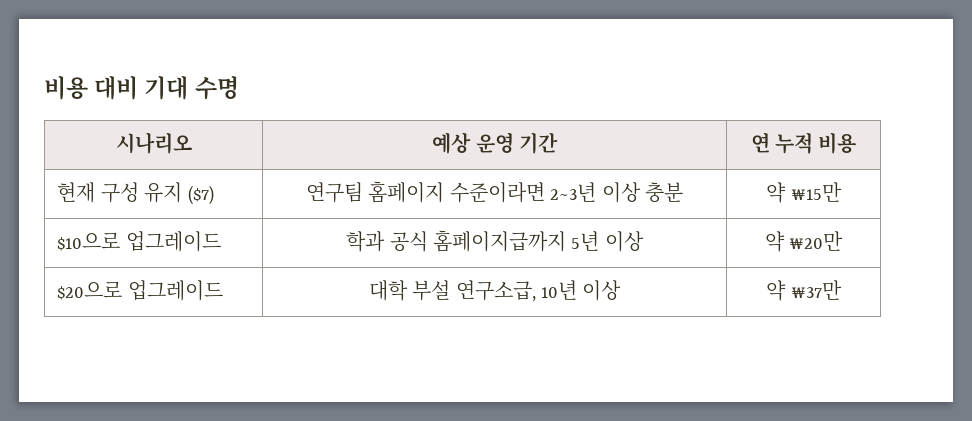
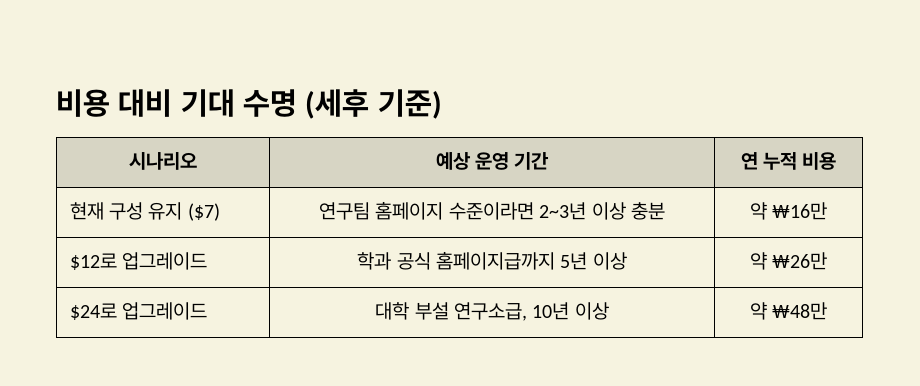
(239, 88) none -> [305,89,442,119] (세후 기준)
[790,182,842,202] [57,232,121,251] ₩15만 // $10으로 -> [772,202,828,220] [69,253,117,270] ₩16만 // $12로
[789,231,844,251] [57,281,123,300] ₩20만 // $20으로 -> [772,252,828,270] [69,303,117,320] ₩26만 // $24로
[790,280,842,300] ₩37만 -> [772,302,828,320] ₩48만

